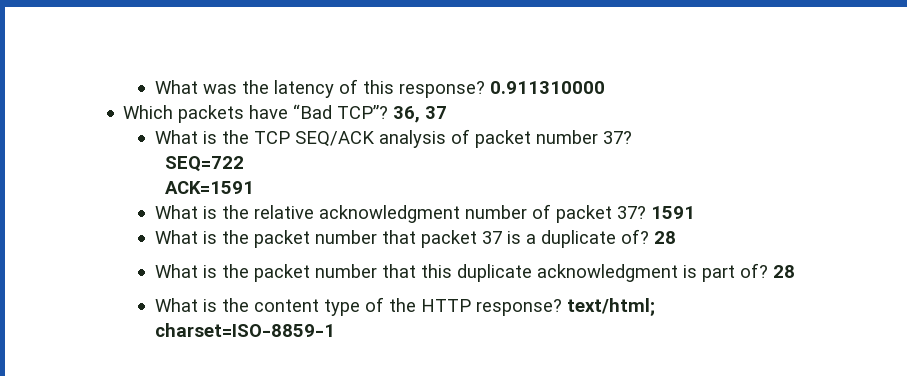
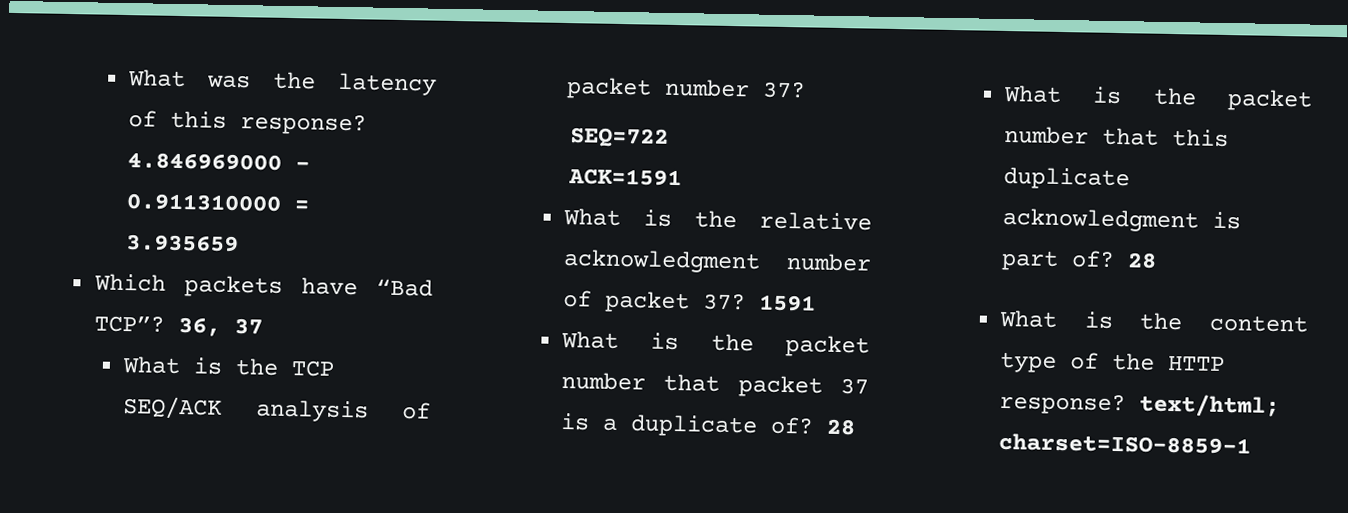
(485, 89) none -> [127,152,311,171] 4.846969000 –
(605, 87) none -> [294,200,310,212] [126,234,240,253] = 3.935659

